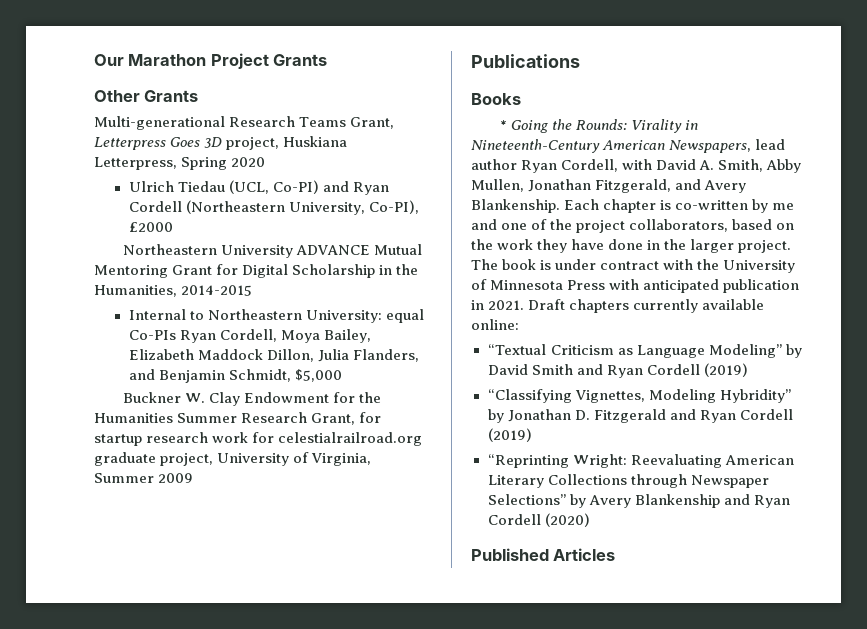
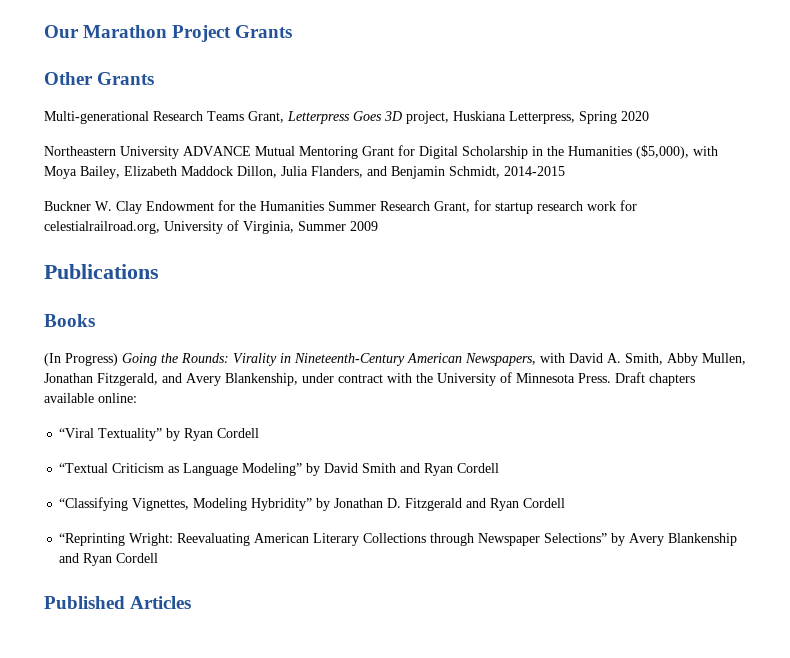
[128,180,389,195] [128,200,419,215] [128,222,173,232] // Ulrich Tiedau (UCL, Co-PI) and Ryan Cordell (Northeastern University, Co-PI), £2000 -> (649, 116) none
[94,285,253,297] [128,309,424,323] [128,329,277,343] Humanities, 2014-2015 // Internal to Northeastern University: equal Co-PIs Ryan Cordell, -> [568,145,718,159] Humanities ($5,000), with
[294,369,342,382] $5,000 -> [504,166,565,176] 2014-2015
[278,432,423,446] [94,452,214,466] celestialrailroad.org graduate project, -> [44,221,160,234] celestialrailroad.org,
[500,120,508,130] * -> [44,353,118,366] (In Progress)
[755,139,786,150] [471,159,619,173] lead author Ryan Cordell, -> (536, 359) none
[471,199,795,213] [471,219,795,233] [471,239,792,253] [471,259,552,270] Blankenship. Each chapter is co-written by me and one of the project collaborators, based on the work they have done in the larger project. The book is -> [225,373,298,386] Blankenship,
[567,279,800,293] [471,300,525,310] Press with anticipated publication in 2021. -> [578,373,611,383] Press.
[633,299,699,313] currently -> (695, 379) none
(519, 324) none -> [59,428,260,441] // “Viral Textuality” by Ryan Cordell
[703,363,748,377] (2019) -> (500, 468) none
[487,428,532,442] (2019) -> (566, 503) none
[544,513,590,527] (2020) -> (159, 558) none

